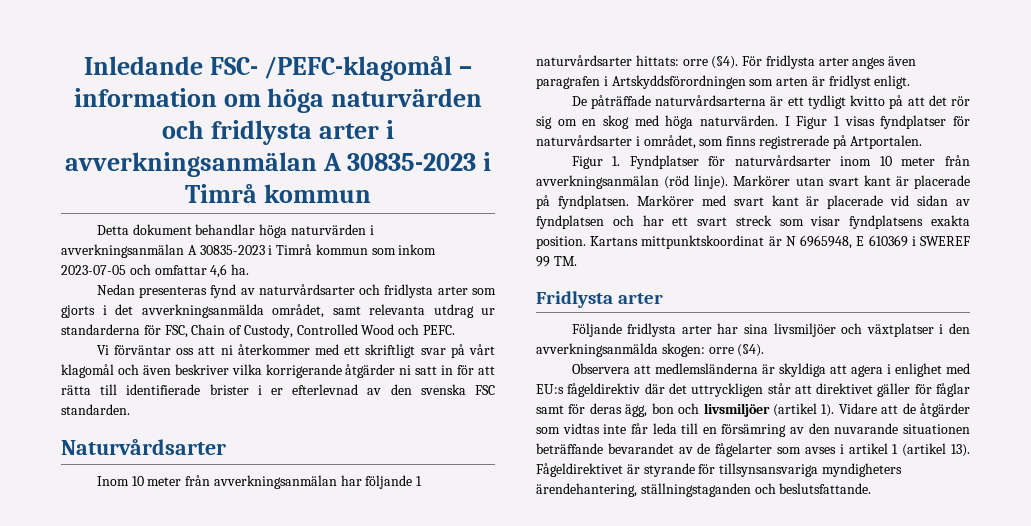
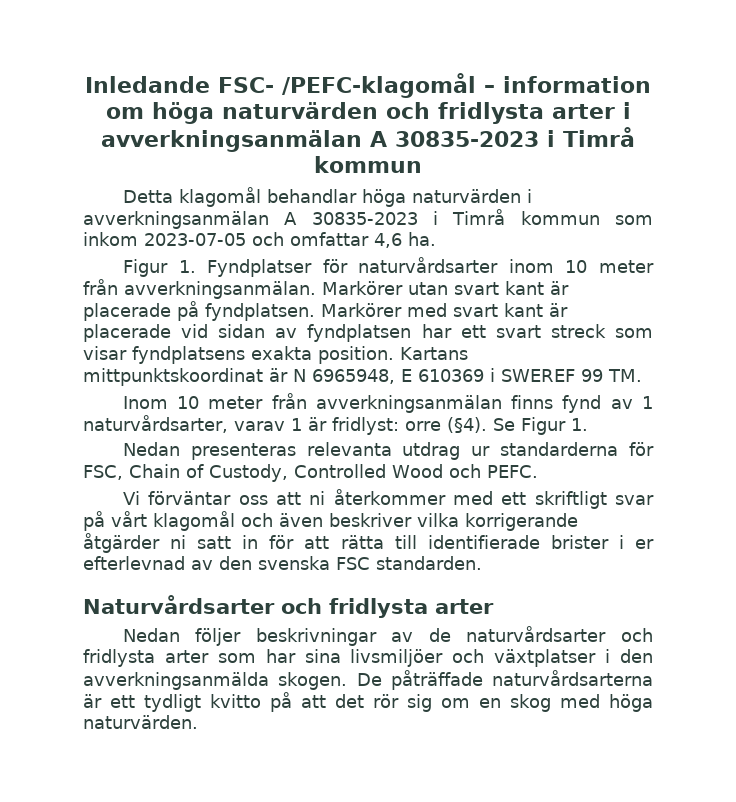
[132,224,192,235] dokument -> [178,187,261,207] klagomål
[96,284,496,298] [61,304,361,318] Nedan presenteras fynd av naturvårdsarter och fridlysta arter som gjorts i det avverkningsanmälda området, samt -> [122,257,654,277] [83,279,569,299] [83,301,568,321] [83,324,653,342] [83,346,468,364] [83,368,642,386] [122,393,653,413] [83,415,588,435] [122,442,296,460] Figur 1. Fyndplatser för naturvårdsarter inom 10 meter från avverkningsanmälan. Markörer utan svart kant är placerade på fyndplatsen. Markörer med svart kant är placerade vid sidan av fyndplatsen har ett svart streck som visar fyndplatsens exakta position. Kartans mittpunktskoordinat är N 6965948, E 610369 i SWEREF 99 TM. // Inom 10 meter från avverkningsanmälan finns fynd av 1 naturvårdsarter, varav 1 är fridlyst: orre (§4). Se Figur 1. // Nedan presenteras
[96,475,423,489] [536,55,917,69] [536,75,911,89] // Inom 10 meter från avverkningsanmälan har följande 1 naturvårdsarter hittats: orre (§4). För fridlysta arter anges även paragrafen i Artskyddsförordningen som arten är fridlyst enligt. // -> [281,598,494,618] [122,626,653,646] [83,649,654,667] [83,672,348,690] och fridlysta arter // Nedan följer beskrivningar av de naturvårdsarter och fridlysta arter som har sina livsmiljöer och växtplatser i den avverkningsanmälda skogen.
[784,115,970,129] [536,135,923,149] [571,155,970,169] [536,175,970,189] [536,195,970,209] [536,215,970,229] [536,235,970,249] [536,256,577,267] [536,291,664,308] [571,323,970,337] [536,343,765,357] [571,363,970,377] [536,383,970,397] [536,403,970,417] [536,423,970,437] [536,443,970,457] [536,463,902,477] [536,483,872,497] I Figur 1 visas fyndplatser för naturvårdsarter i området, som finns registrerade på Artportalen. // Figur 1. Fyndplatser för naturvårdsarter inom 10 meter från avverkningsanmälan (röd linje). Markörer utan svart kant är placerade på fyndplatsen. Markörer med svart kant är placerade vid sidan av fyndplatsen och har ett svart streck som visar fyndplatsens exakta position. Kartans mittpunktskoordinat är N 6965948, E 610369 i SWEREF 99 TM. // Fridlysta arter // Följande fridlysta arter har sina livsmiljöer och växtplatser i den avverkningsanmälda skogen: orre (§4). // Observera att medlemsländerna är skyldiga att agera i enlighet med EU:s fågeldirektiv där det uttryckligen står att direktivet gäller för fåglar samt för deras ägg, bon och livsmiljöer (artikel 1). Vidare att de åtgärder som vidtas inte får leda till en försämring av den nuvarande situationen beträffande bevarandet av de fågelarter som avses i artikel 1 (artikel 13). Fågeldirektivet är styrande för tillsynsansvariga myndigheters ärendehantering, ställningstaganden och beslutsfattande. -> (198, 722) none

